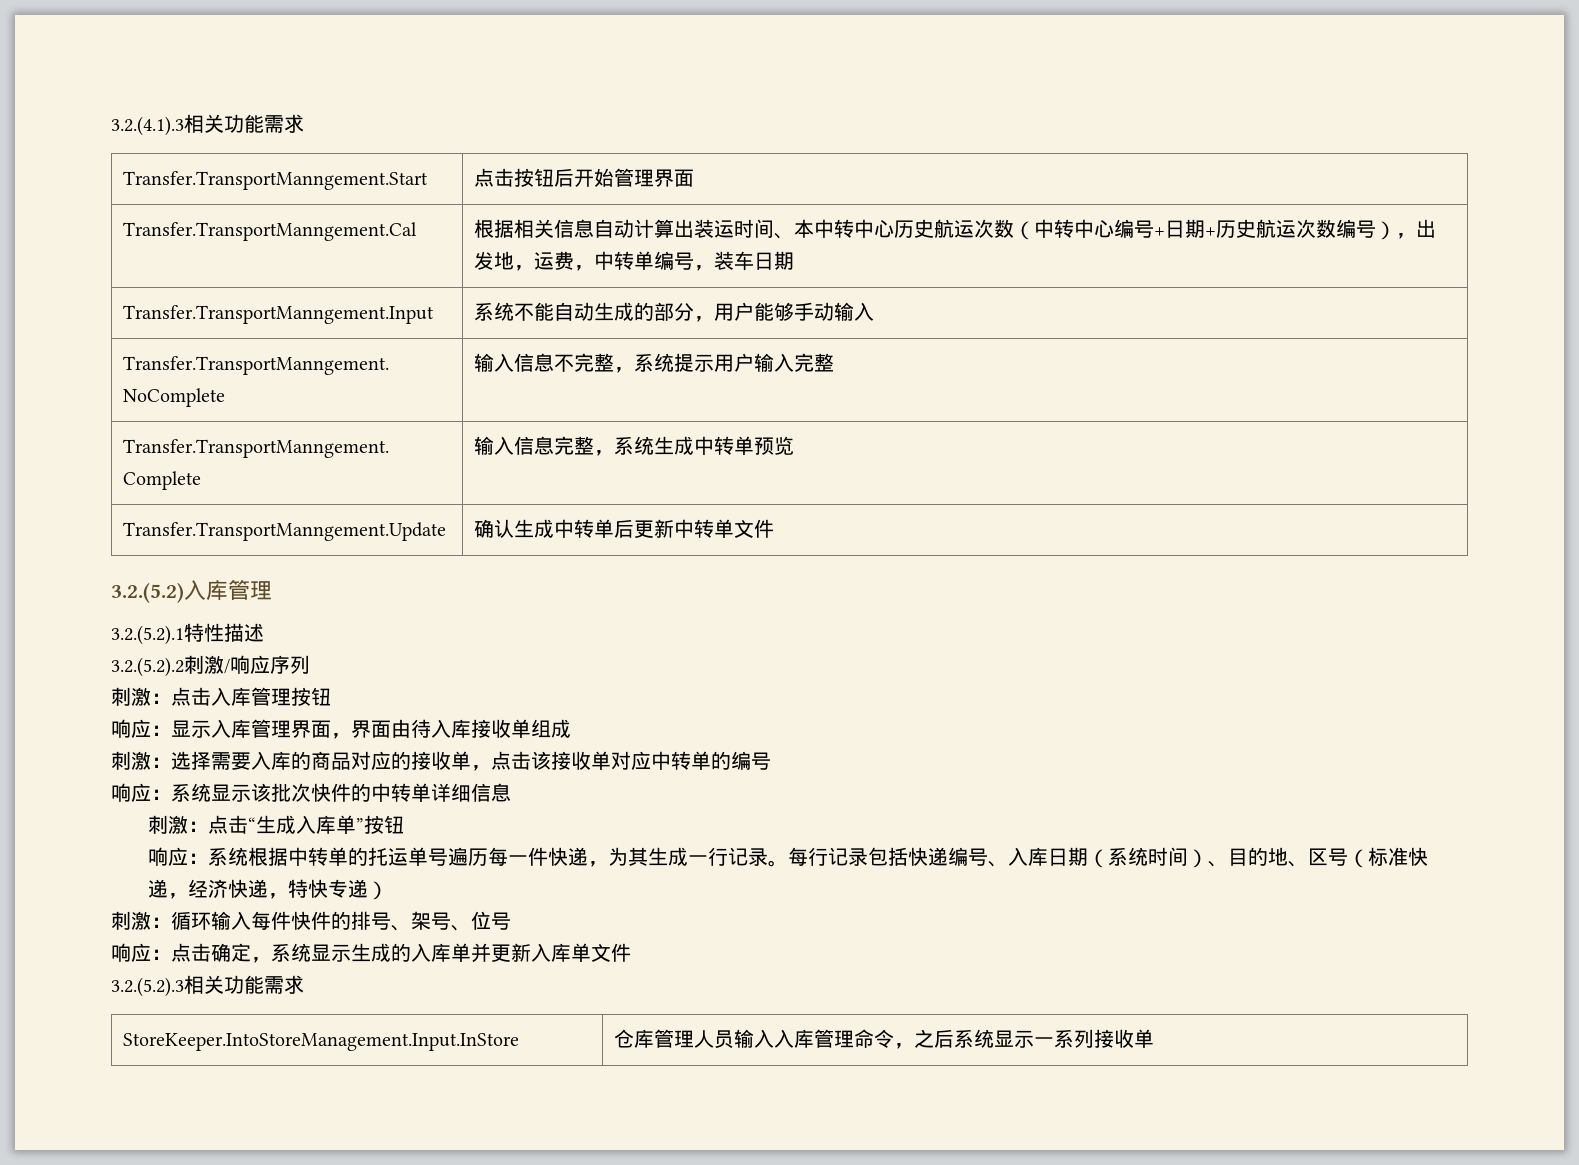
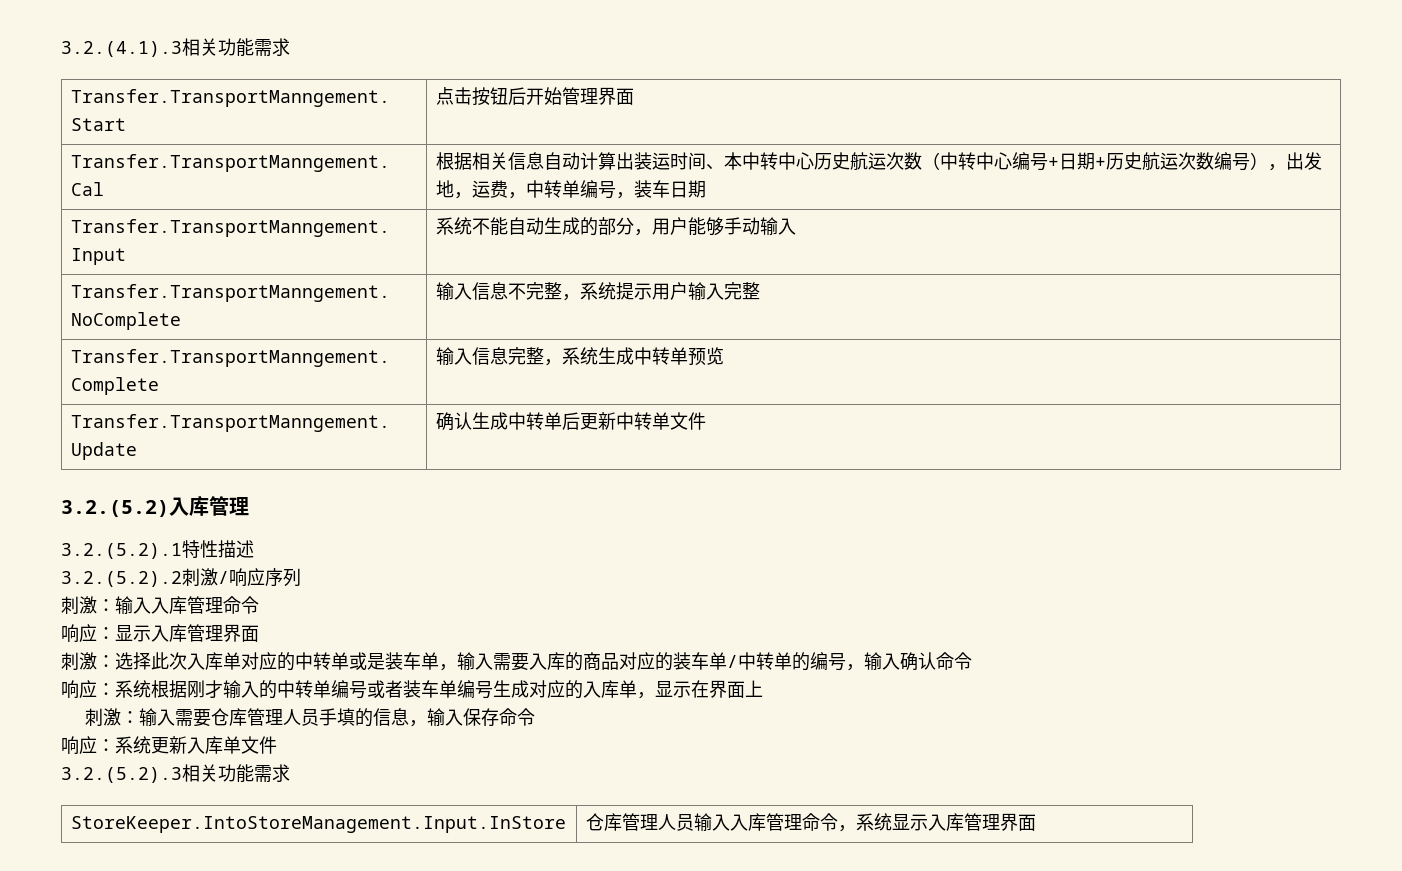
[171,687,331,706] 点击入库管理按钮 -> [115,596,259,615] 输入入库管理命令
[331,719,571,739] [111,751,211,770] ，界面由待入库接收单组成 // 刺激：选择 -> [61,652,493,671] // 刺激：选择此次入库单对应的中转单或是装车单，输入
[411,751,771,771] [111,783,511,802] [148,815,405,834] [148,847,1429,868] [148,879,389,900] [111,911,511,931] [111,943,491,963] 接收单，点击该接收单对应中转单的编号 // 响应：系统显示该批次快件的中转单详细信息 // 刺激：点击“生成入库单”按钮 // 响应：系统根据中转单的托运单号遍历每一件快递，为其生成一行记录。每行记录包括快递编号、入库日期（系统时间）、目的地、区号（标准快递，经济快递，特快专递） // 刺激：循环输入每件快件的排号、架号、位号 // 响应：点击确定，系统显示生成的入库单并 -> [673,652,972,671] [61,680,763,699] [84,708,535,727] [61,736,151,755] 装车单/中转单的编号，输入确认命令 // 响应：系统根据刚才输入的中转单编号或者装车单编号生成对应的入库单，显示在界面上 // 刺激：输入需要仓库管理人员手填的信息，输入保存命令 // 响应：系统
[914,1029,1155,1048] 之后系统显示一系列接收单 -> [855,813,1036,831] 系统显示入库管理界面

